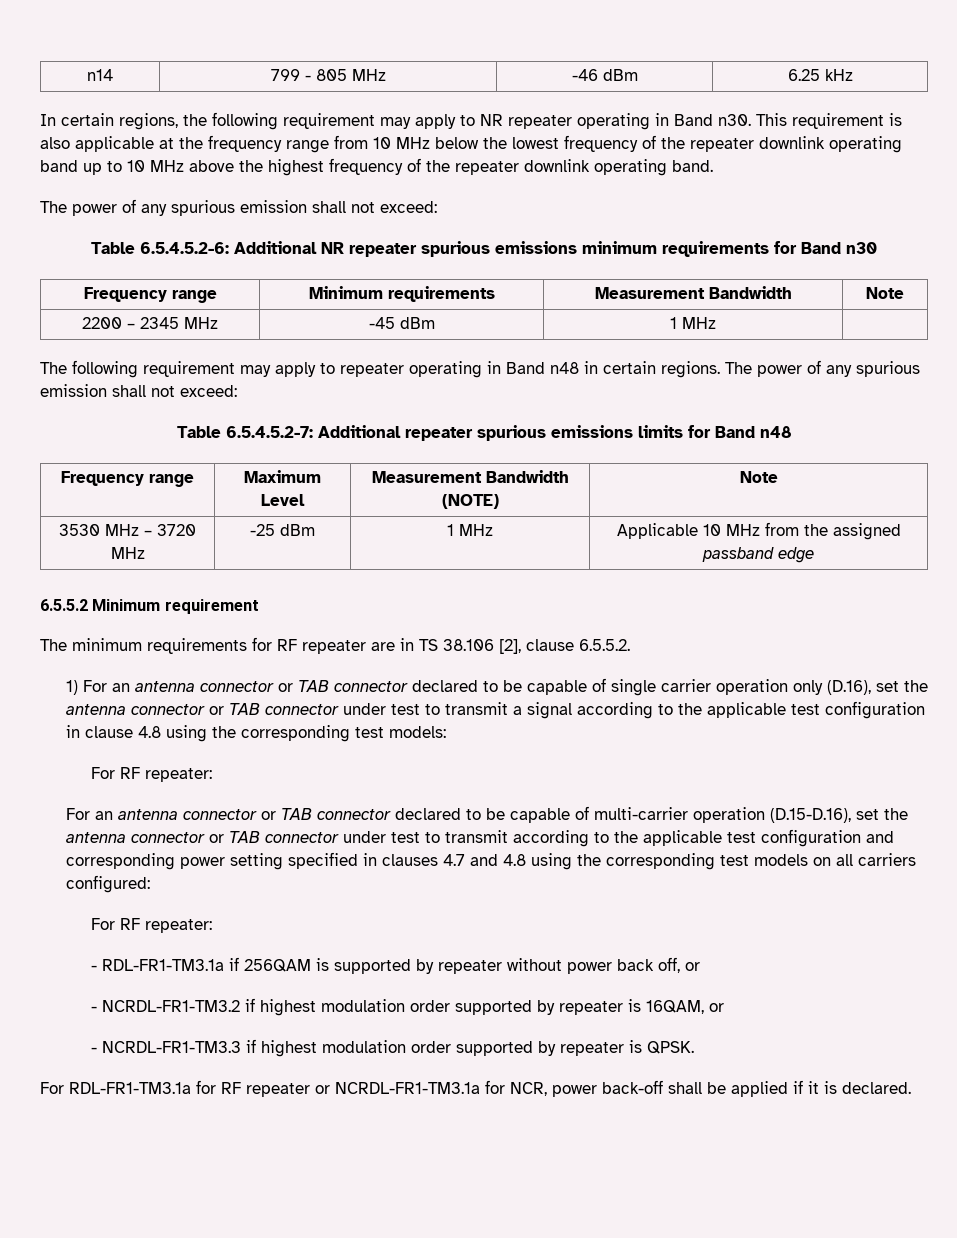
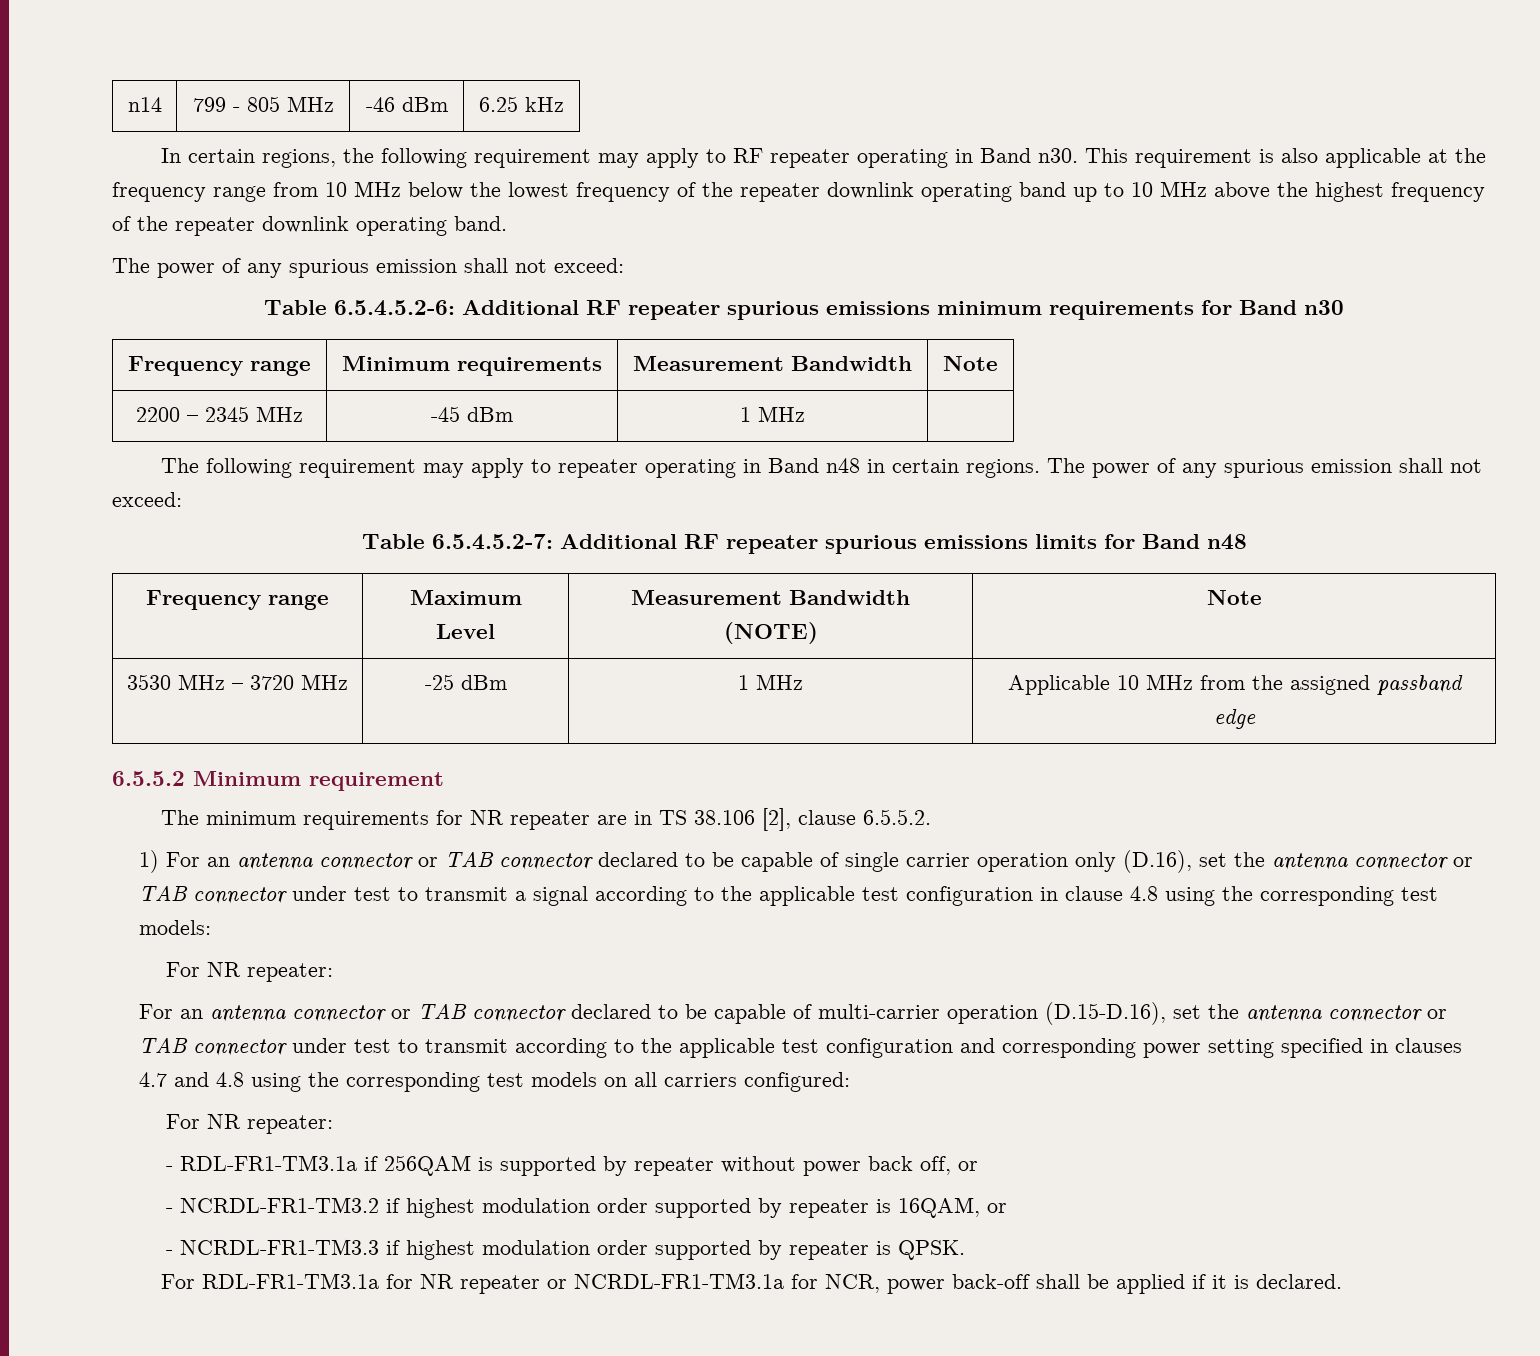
[480,114,503,126] NR -> [732,148,763,163] RF
[321,242,344,254] NR -> [586,300,621,315] RF
(401, 431) none -> [683,534,719,549] RF
[277,639,297,651] RF -> [469,810,504,825] NR
[120,767,141,779] RF -> [207,962,242,977] NR
[120,918,141,930] RF -> [207,1114,242,1129] NR
[221,1082,241,1094] RF -> [419,1274,454,1289] NR

